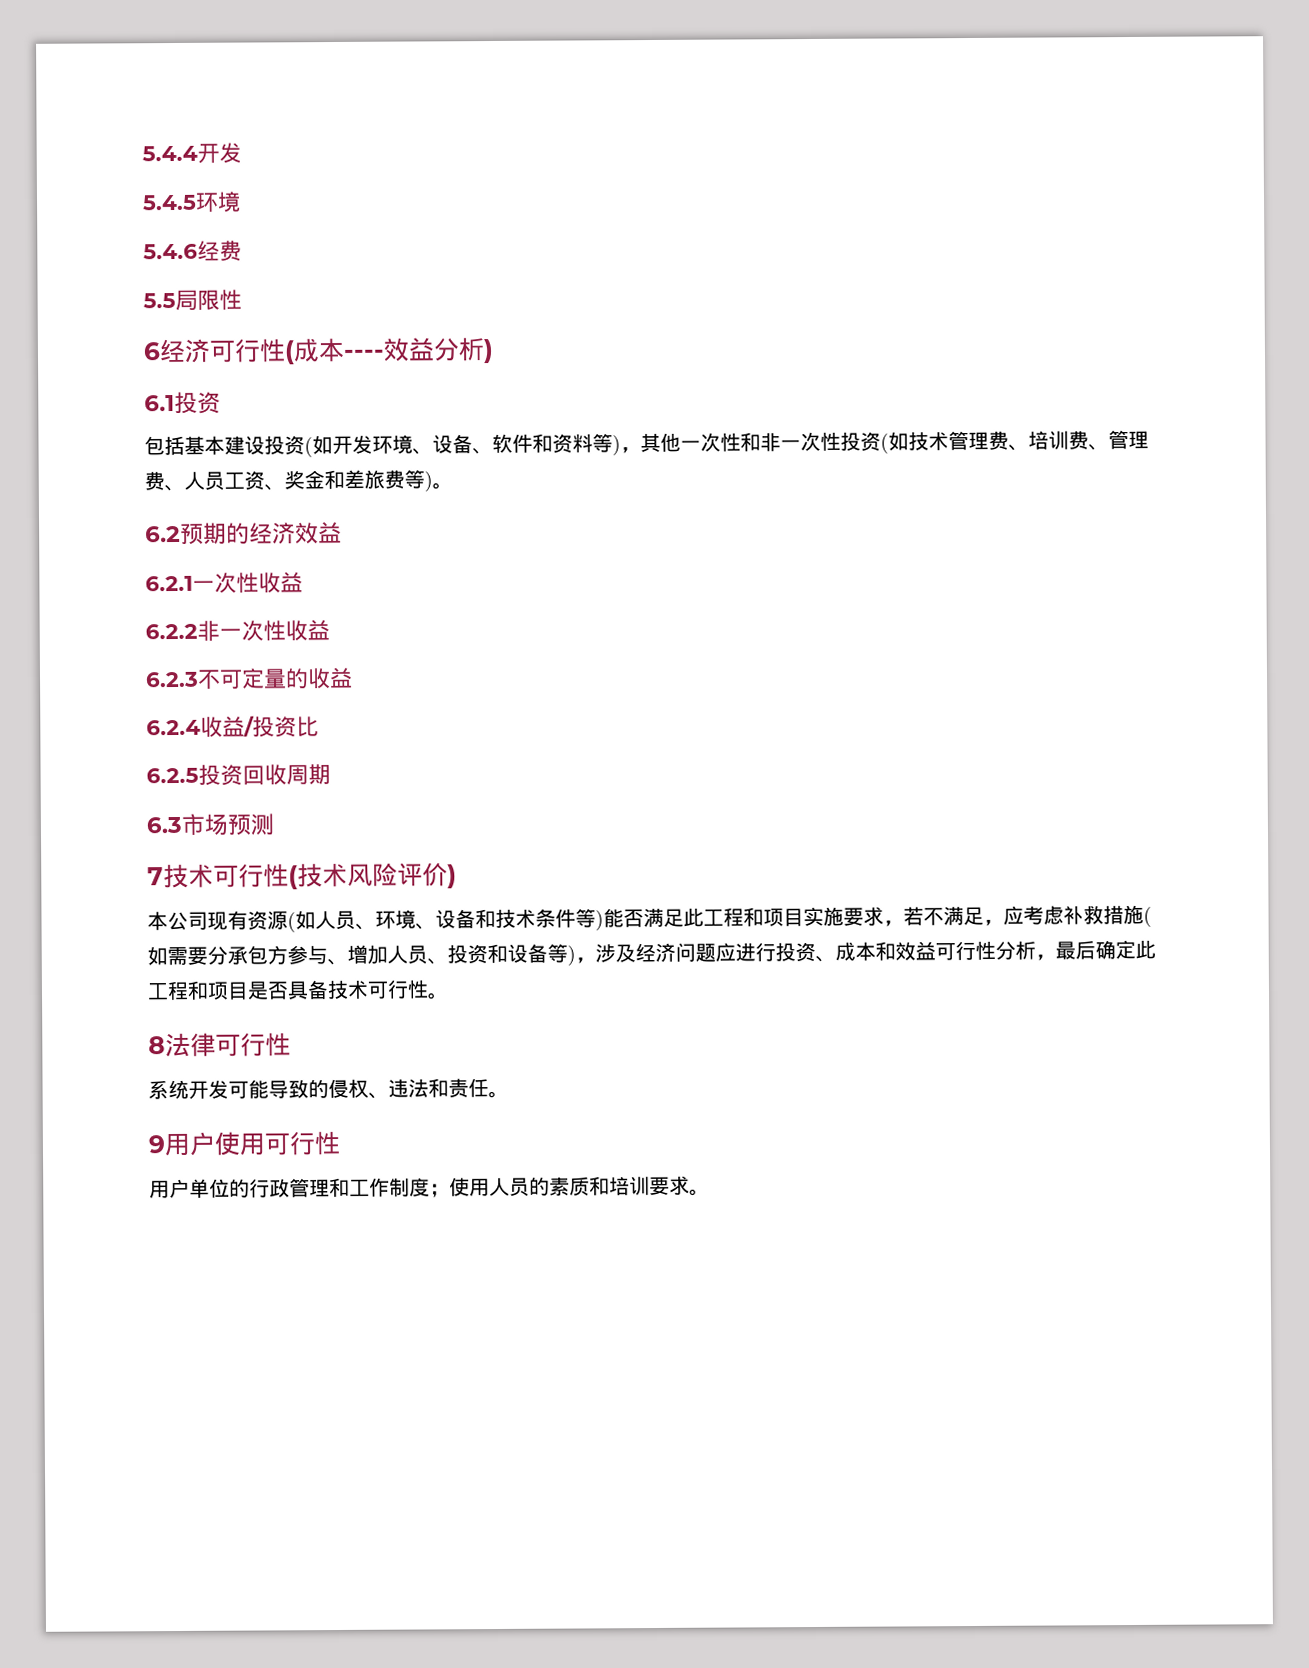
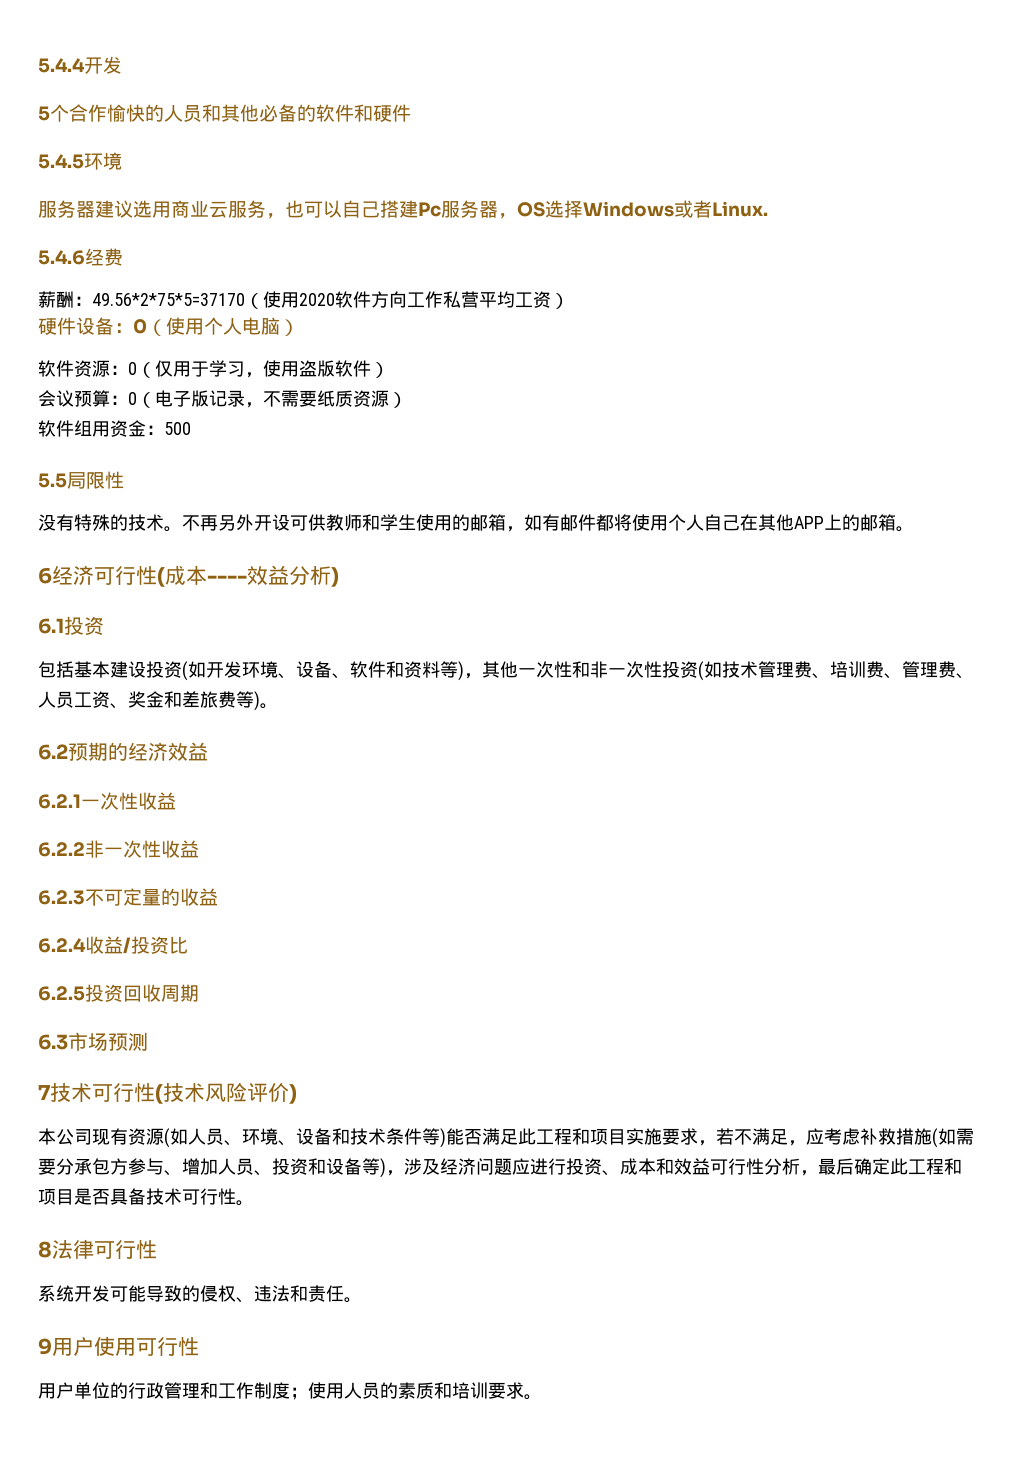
[142,191,241,213] [143,240,242,261] [143,289,242,311] 5.4.5环境 // 5.4.6经费 // 5.5局限性 -> [38,104,411,122] [38,152,122,170] [38,200,768,219] [38,248,123,266] [38,291,569,309] [38,317,299,336] [38,360,389,378] [38,390,407,408] [38,420,191,437] [38,471,124,489] [38,514,914,532] 5个合作愉快的人员和其他必备的软件和硬件 // 5.4.5环境 // 服务器建议选用商业云服务，也可以自己搭建Pc服务器，OS选择Windows或者Linux. // 5.4.6经费 // 薪酬：49.56*2*75*5=37170（使用2020软件方向工作私营平均工资） // 硬件设备：0（使用个人电脑） // 软件资源：0（仅用于学习，使用盗版软件） // 会议预算：0（电子版记录，不需要纸质资源） // 软件组用资金：500 // 5.5局限性 // 没有特殊的技术。不再另外开设可供教师和学生使用的邮箱，如有邮件都将使用个人自己在其他APP上的邮箱。

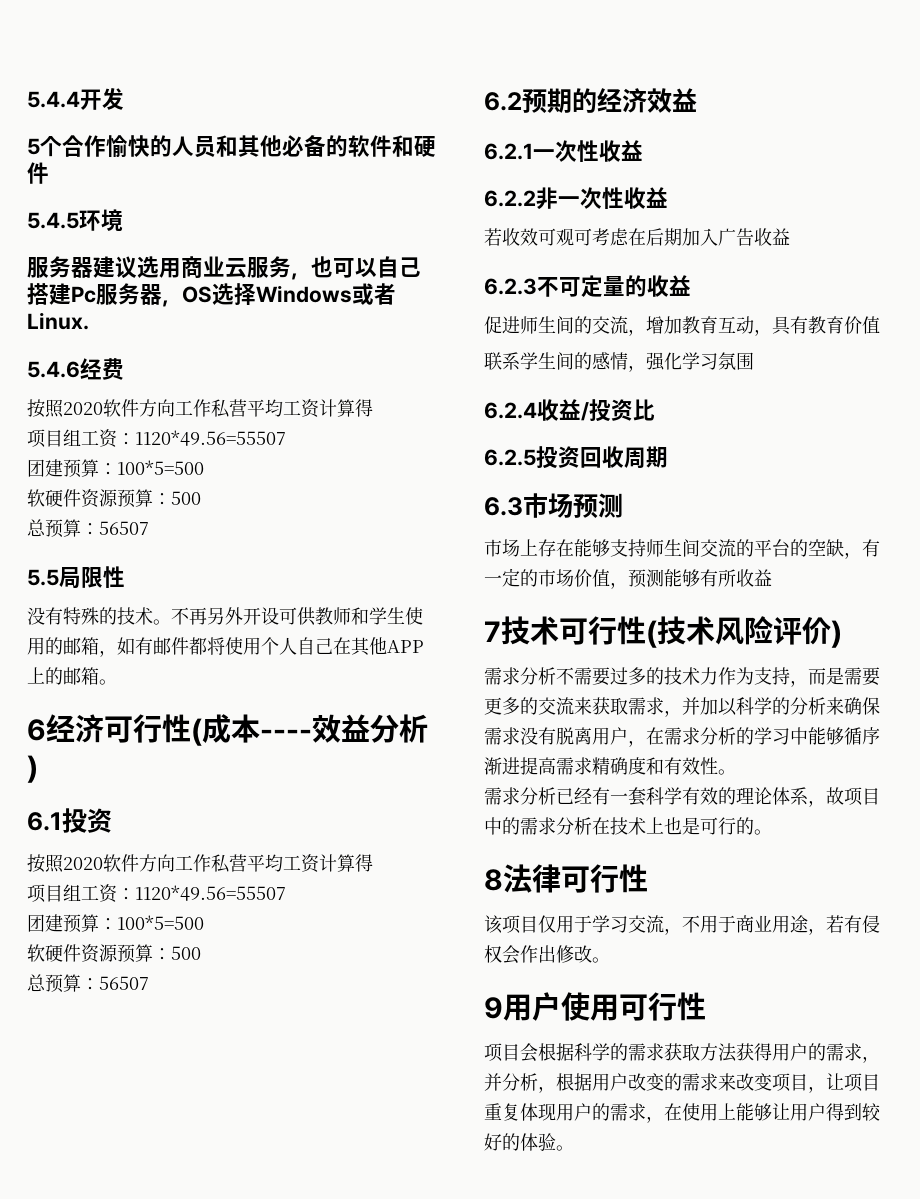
[38,291,569,309] [38,317,299,336] [38,360,389,378] [38,390,407,408] [38,420,191,437] 薪酬：49.56*2*75*5=37170（使用2020软件方向工作私营平均工资） // 硬件设备：0（使用个人电脑） // 软件资源：0（仅用于学习，使用盗版软件） // 会议预算：0（电子版记录，不需要纸质资源） // 软件组用资金：500 -> [27,399,373,418] [27,429,286,448] [27,459,204,478] [27,489,201,508] [27,519,149,538] 按照2020软件方向工作私营平均工资计算得 // 项目组工资：1120*49.56=55507 // 团建预算：100*5=500 // 软硬件资源预算：500 // 总预算：56507
[38,661,974,681] [38,691,278,711] 包括基本建设投资(如开发环境、设备、软件和资料等)，其他一次性和非一次性投资(如技术管理费、培训费、管理费、人员工资、奖金和差旅费等)。 -> [27,854,373,873] [27,884,286,903] [27,914,204,933] [27,944,201,963] [27,974,149,993] 按照2020软件方向工作私营平均工资计算得 // 项目组工资：1120*49.56=55507 // 团建预算：100*5=500 // 软硬件资源预算：500 // 总预算：56507
(199, 849) none -> [484,228,790,246] // 若收效可观可考虑在后期加入广告收益
(218, 897) none -> [484,316,880,336] [484,352,754,372] // 促进师生间的交流，增加教育互动，具有教育价值 // 联系学生间的感情，强化学习氛围
(148, 1041) none -> [484,539,880,559] [484,568,772,589] // 市场上存在能够支持师生间交流的平台的空缺，有一定的市场价值，预测能够有所收益
[38,1128,974,1148] [38,1158,962,1178] [38,1188,254,1206] [38,1239,157,1259] [38,1285,344,1303] 本公司现有资源(如人员、环境、设备和技术条件等)能否满足此工程和项目实施要求，若不满足，应考虑补救措施(如需要分承包方参与、增加人员、投资和设备等)，涉及经济问题应进行投资、成本和效益可行性分析，最后确定此工程和项目是否具备技术可行性。 // 8法律可行性 // 系统开发可能导致的侵权、违法和责任 -> [484,667,880,687] [484,697,880,717] [484,727,880,747] [484,757,736,775] [484,787,880,807] [484,817,772,835] [484,864,648,893] [484,915,880,935] [484,945,592,964] 需求分析不需要过多的技术力作为支持，而是需要更多的交流来获取需求，并加以科学的分析来确保需求没有脱离用户，在需求分析的学习中能够循序渐进提高需求精确度和有效性。 // 需求分析已经有一套科学有效的理论体系，故项目中的需求分析在技术上也是可行的。 // 8法律可行性 // 该项目仅用于学习交流，不用于商业用途，若有侵权会作出修改
[38,1382,524,1400] 用户单位的行政管理和工作制度；使用人员的素质和培训要求 -> [484,1043,880,1063] [484,1073,880,1093] [484,1103,881,1123] [484,1133,556,1151] 项目会根据科学的需求获取方法获得用户的需求，并分析，根据用户改变的需求来改变项目，让项目重复体现用户的需求，在使用上能够让用户得到较好的体验

